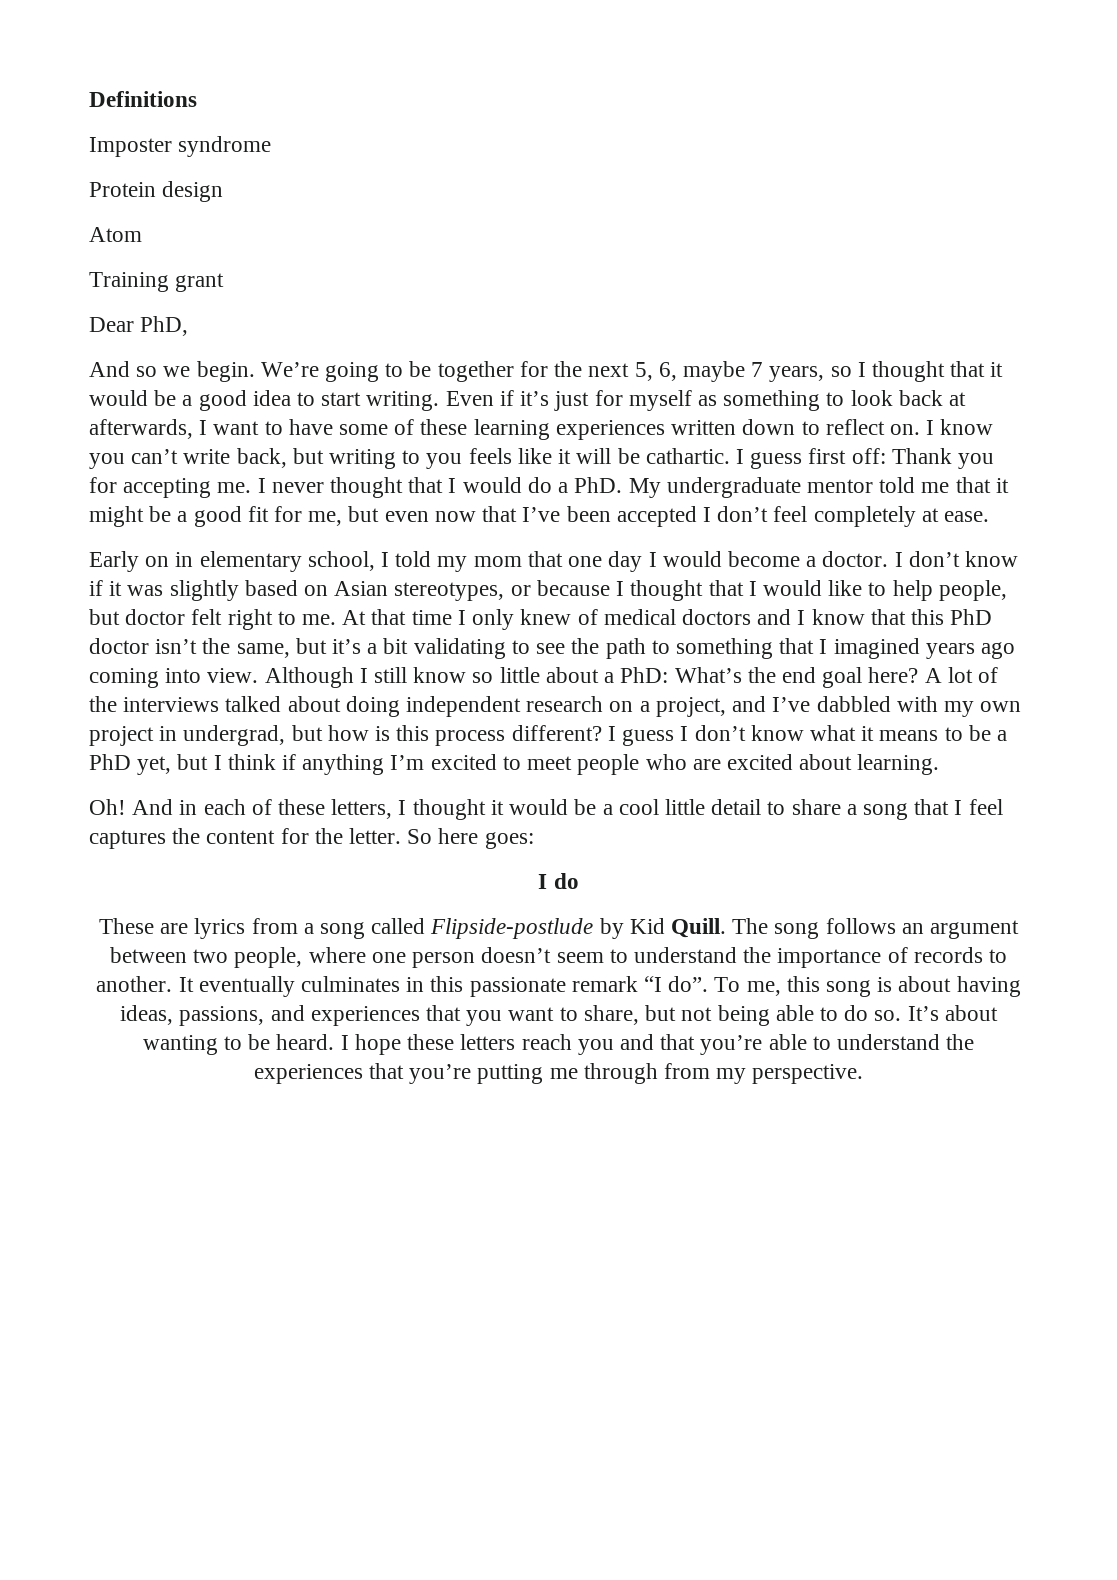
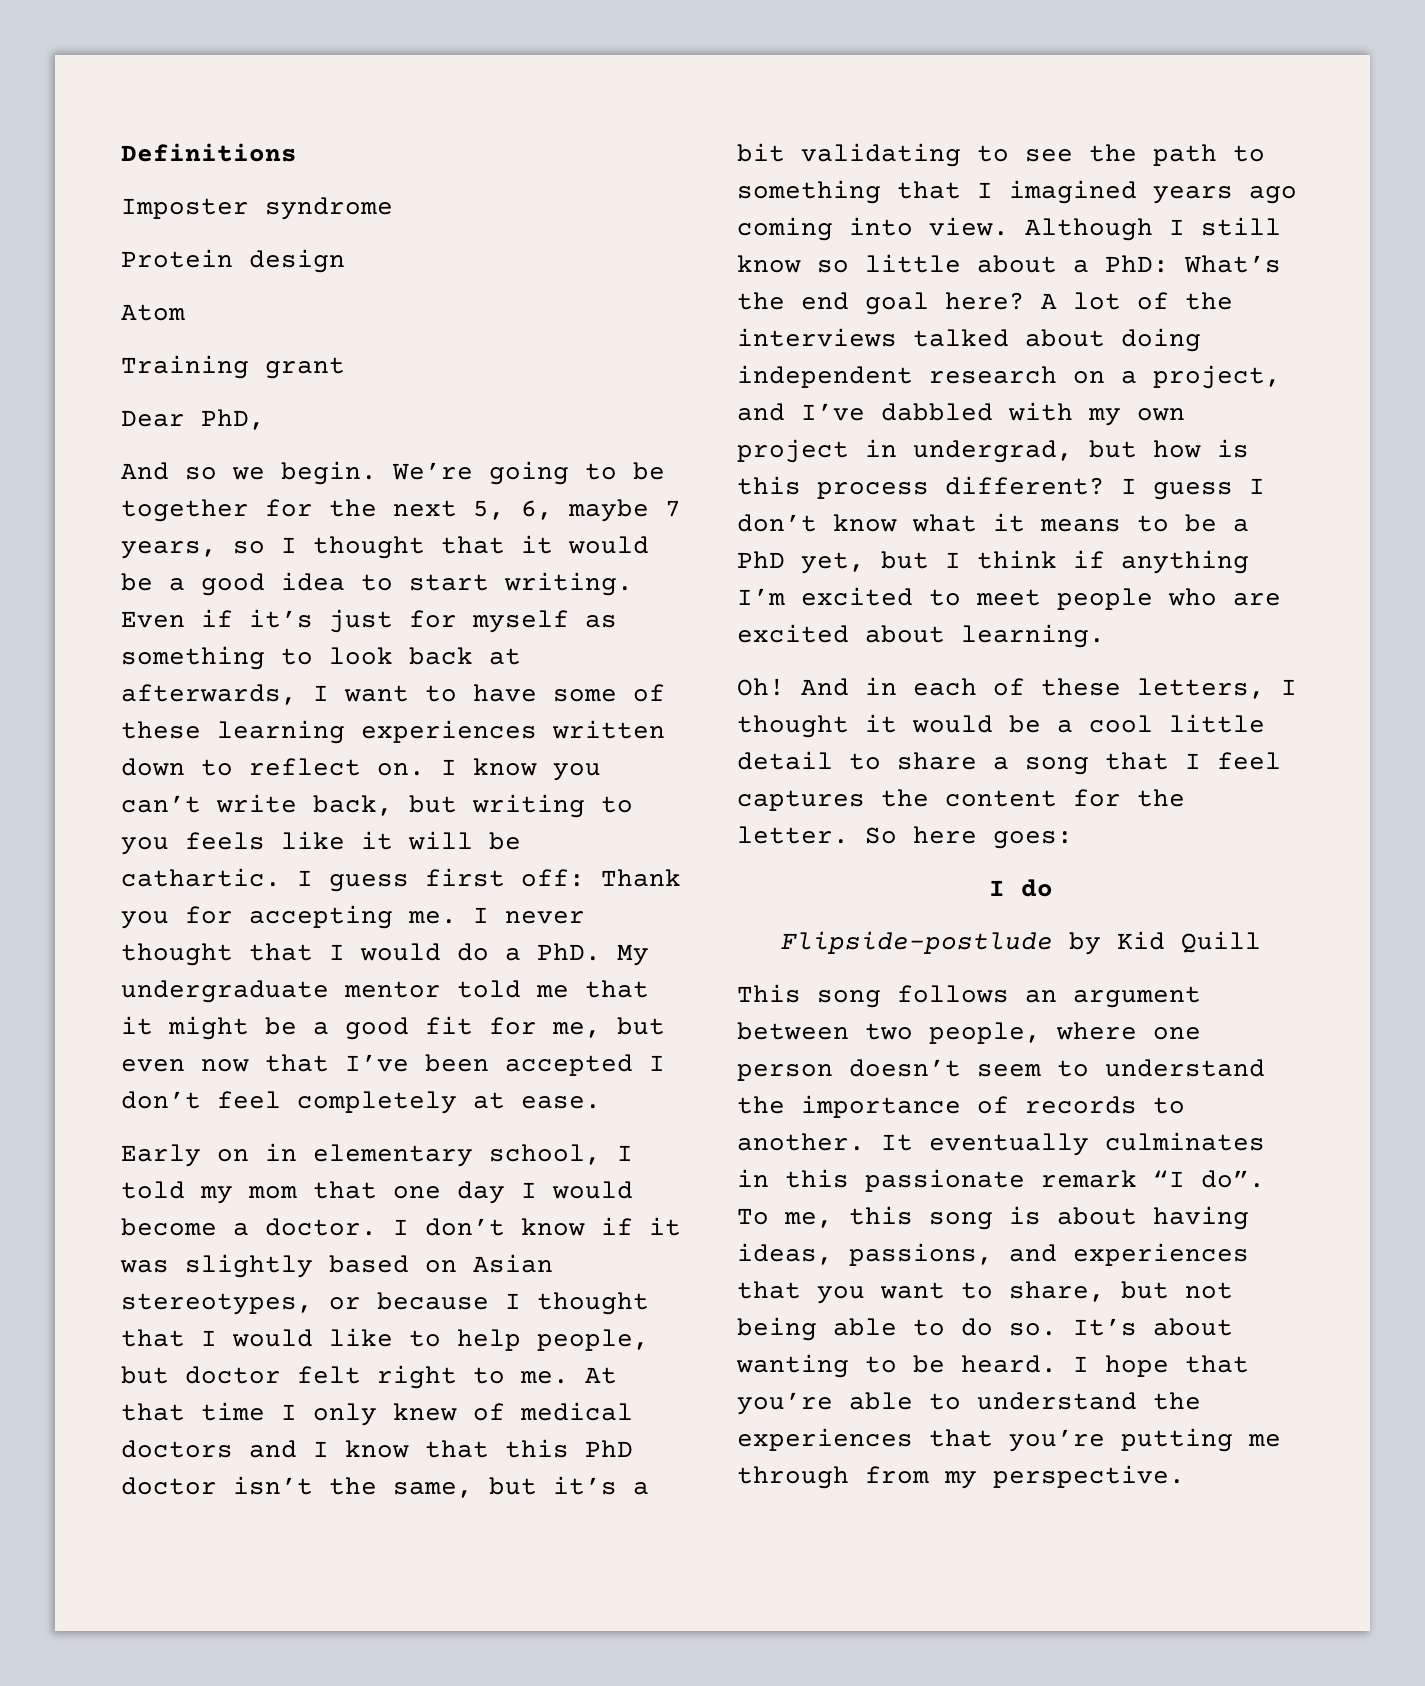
[98,918,426,939] These are lyrics from a song called -> (1053, 888) none
[671,918,769,938] Quill. The -> [1180,931,1261,953] [737,984,801,1003] Quill // This
[407,1034,654,1055] these letters reach you and -> (1169, 1366) none

